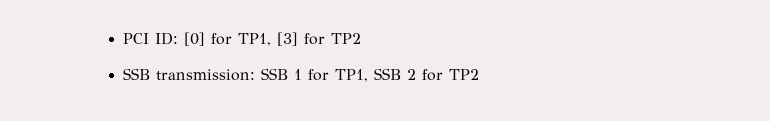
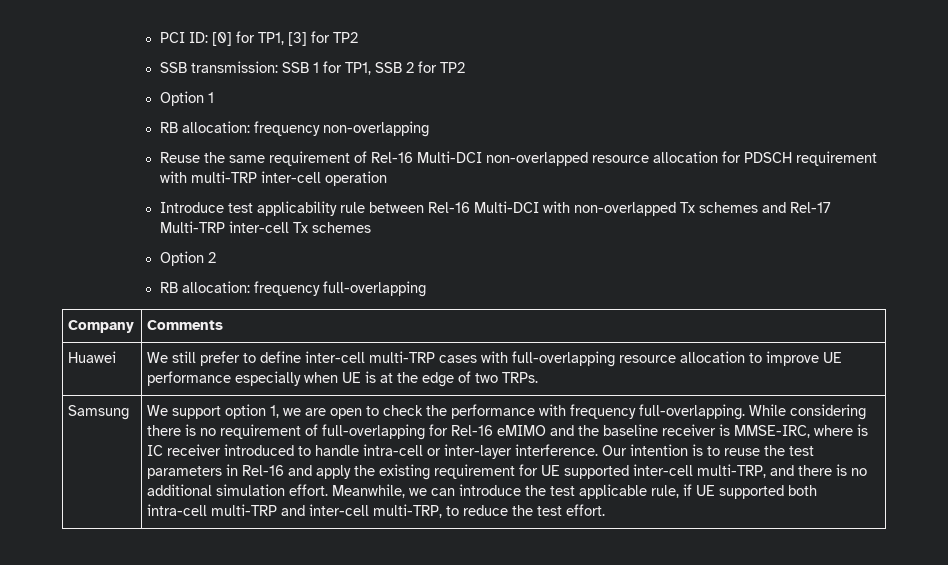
(480, 74) none -> [159,91,214,106] [159,121,429,137] [159,151,877,166] [159,171,387,186] [159,201,831,216] [159,221,371,233] [159,251,216,266] [159,281,426,297] [68,320,135,333] [147,320,224,330] [68,351,117,363] [147,351,843,367] [147,371,539,387] [68,405,130,420] [147,404,867,420] [147,424,869,440] [147,444,815,459] [147,464,868,480] [147,484,818,499] [147,504,606,518] // Option 1 // RB allocation: frequency non-overlapping // Reuse the same requirement of Rel-16 Multi-DCI non-overlapped resource allocation for PDSCH requirement with multi-TRP inter-cell operation // Introduce test applicability rule between Rel-16 Multi-DCI with non-overlapped Tx schemes and Rel-17 Multi-TRP inter-cell Tx schemes // Option 2 // RB allocation: frequency full-overlapping // Company | Comments // Huawei | We still prefer to define inter-cell multi-TRP cases with full-overlapping resource allocation to improve UE performance especially when UE is at the edge of two TRPs. // Samsung | We support option 1, we are open to check the performance with frequency full-overlapping. While considering there is no requirement of full-overlapping for Rel-16 eMIMO and the baseline receiver is MMSE-IRC, where is IC receiver introduced to handle intra-cell or inter-layer interference. Our intention is to reuse the test parameters in Rel-16 and apply the existing requirement for UE supported inter-cell multi-TRP, and there is no additional simulation effort. Meanwhile, we can introduce the test applicable rule, if UE supported both intra-cell multi-TRP and inter-cell multi-TRP, to reduce the test effort.

